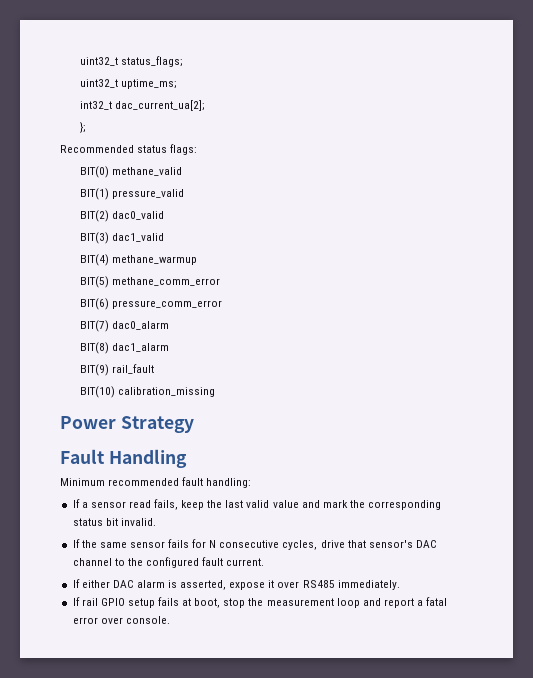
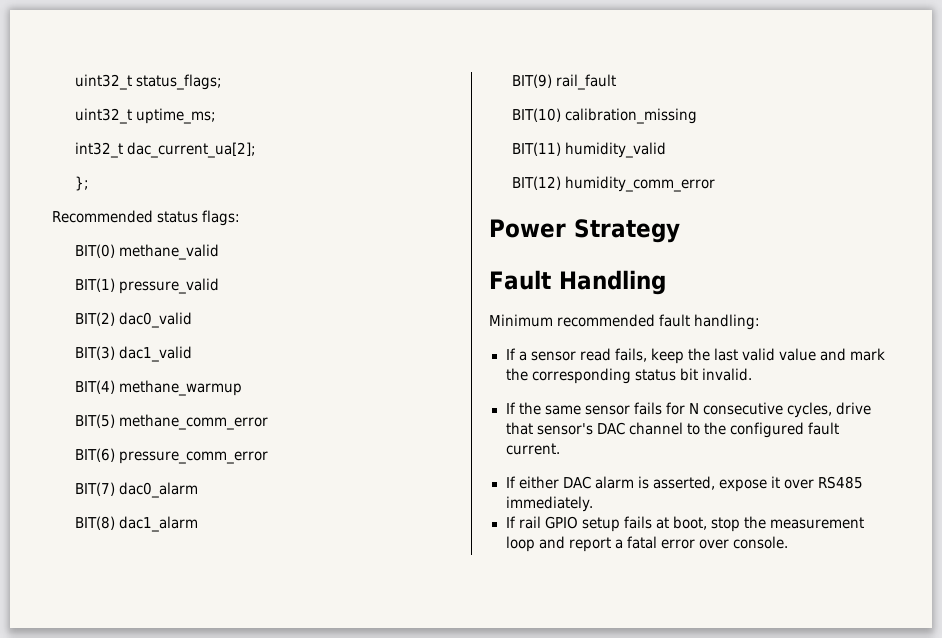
(215, 392) none -> [511,142,666,158] [511,176,715,192] // BIT(11) humidity_valid // BIT(12) humidity_comm_error

